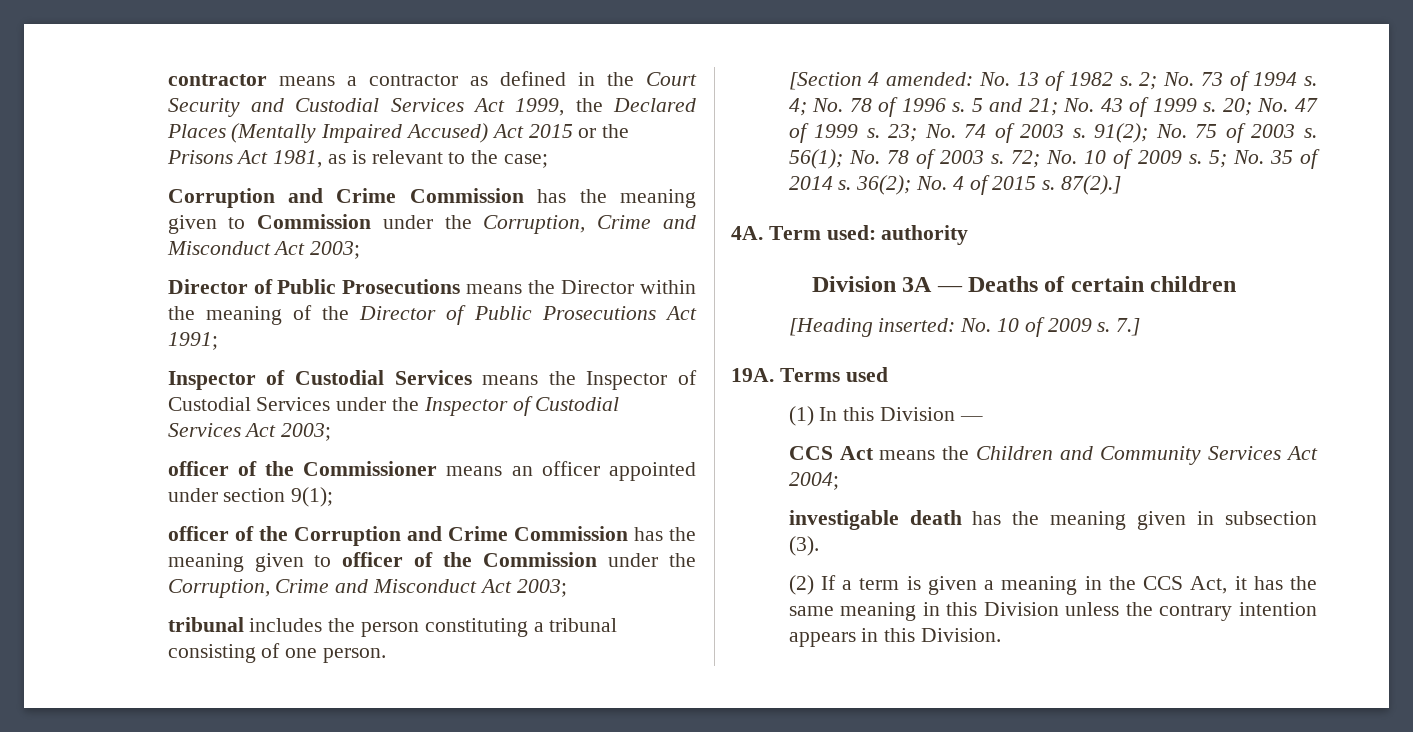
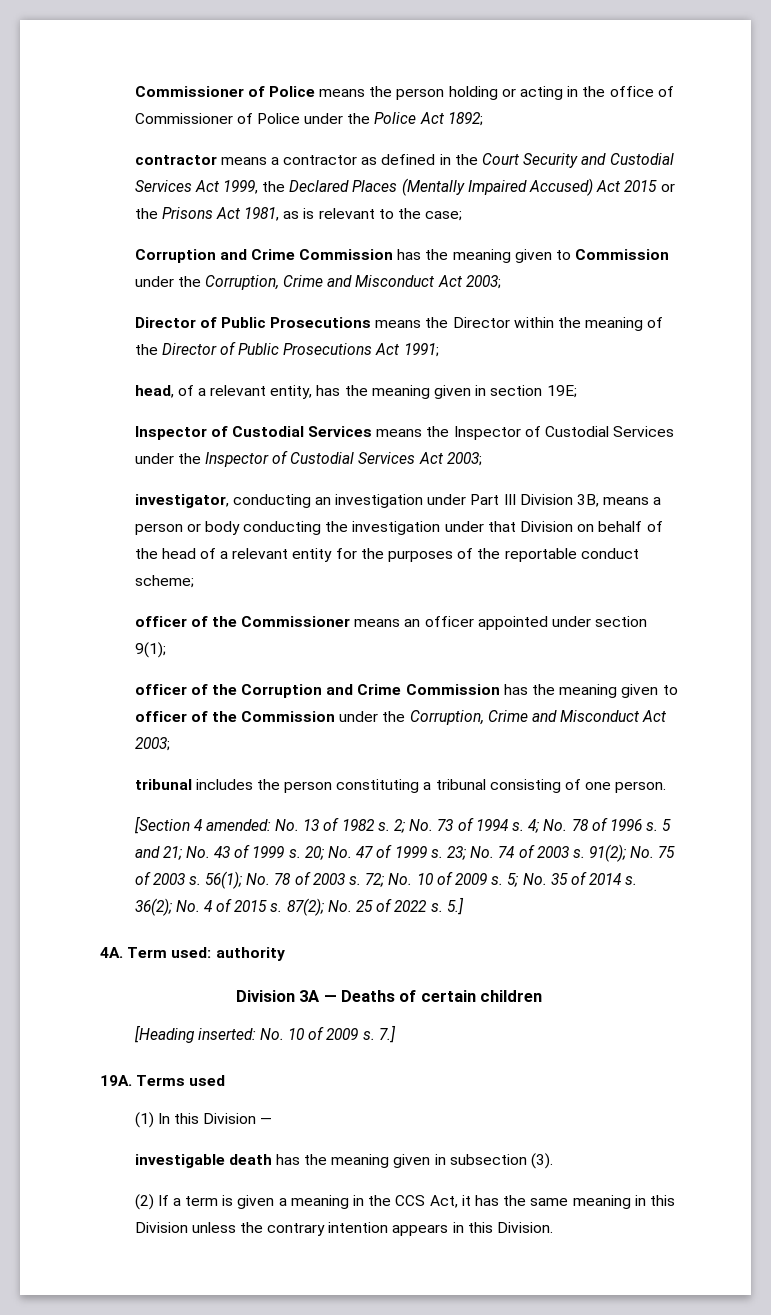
(167, 80) none -> [134,86,674,100] [134,112,483,126] Commissioner of Police means the person holding or acting in the office of Commissioner of Police under the Police Act 1892; //
(218, 341) none -> [134,385,577,399] // head, of a relevant entity, has the meaning given in section 19E;
(332, 432) none -> [134,494,662,508] [134,521,663,535] [134,548,639,562] [134,575,194,588] // investigator, conducting an investigation under Part III Division 3B, means a person or body conducting the investigation under that Division on behalf of the head of a relevant entity for the purposes of the reportable conduct scheme;
[1061,175,1122,195] 87(2).] -> [286,897,464,916] 87(2); No. 25 of 2022 s. 5.]
[788,446,1318,465] [788,472,839,490] // CCS Act means the Children and Community Services Act 2004; -> (273, 1121) none

